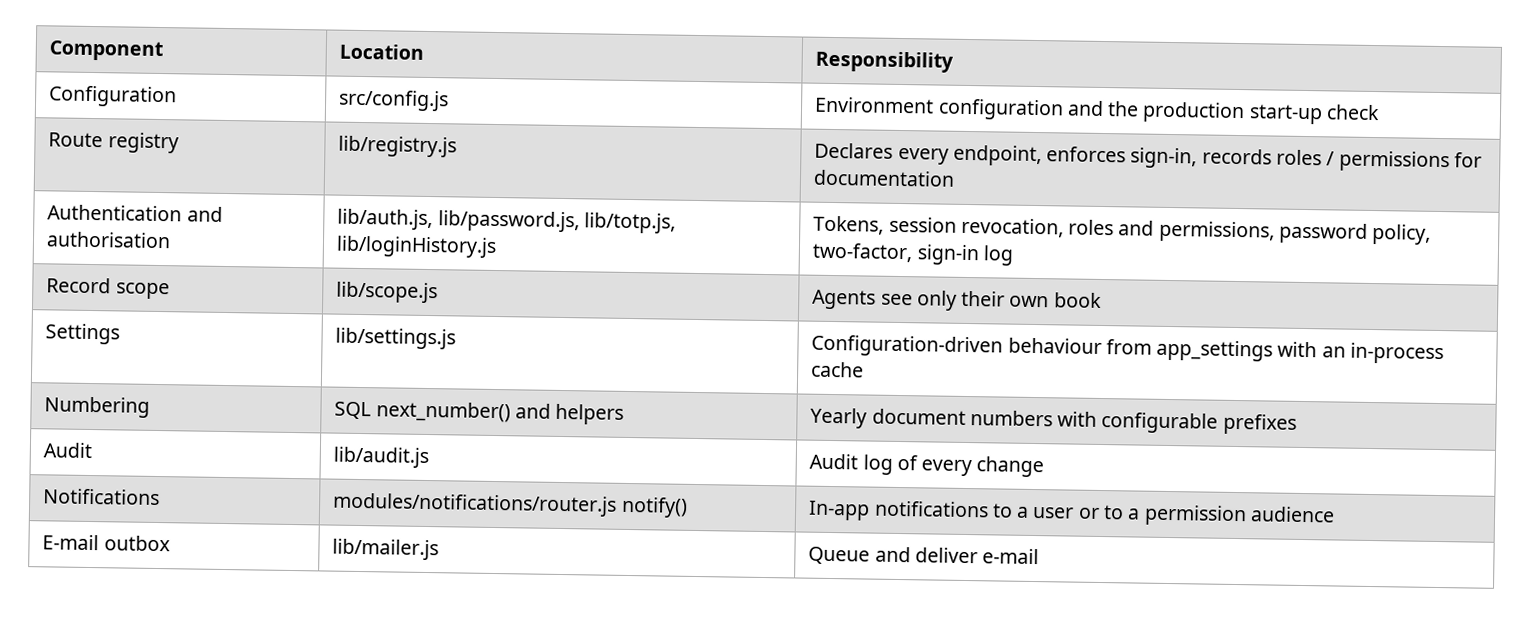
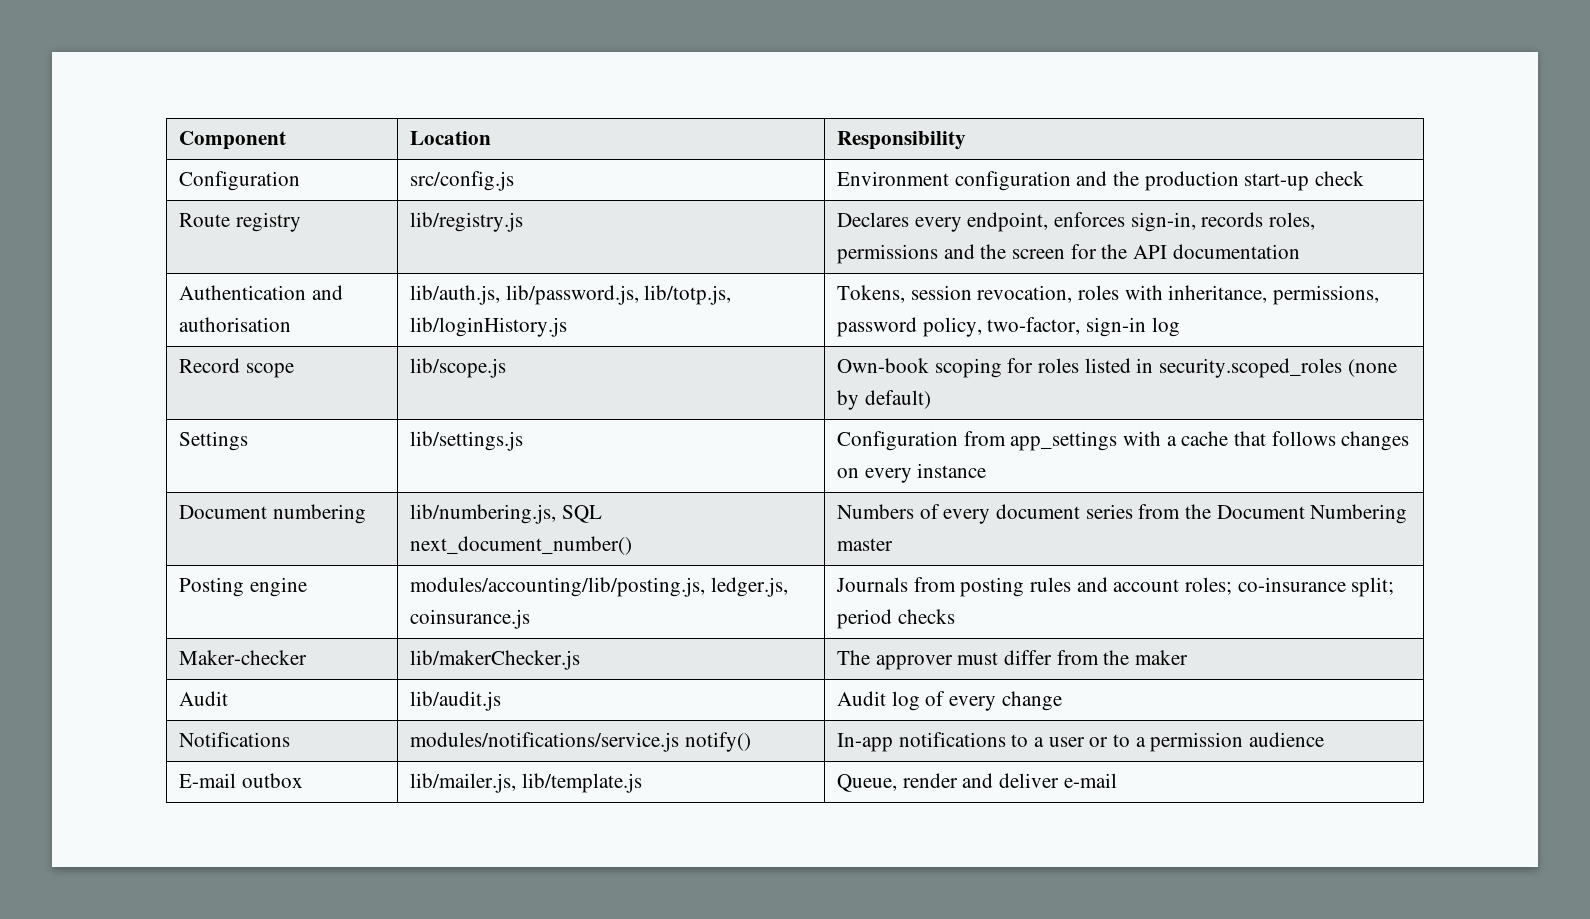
[1275,149,1482,173] roles / permissions for -> [1269,212,1316,230] [836,244,1168,264] roles, permissions and the screen for the API
[1118,220,1155,236] and -> [1124,285,1268,303] with inheritance,
[812,289,1102,311] Agents see only their own book -> [836,358,1397,378] [836,390,931,410] Own-book scoping for roles listed in security.scoped_roles (none by default)
[811,334,1102,358] Configuration-driven behaviour -> [836,431,958,451] Configuration
[1321,342,1444,365] an in-process -> [1166,436,1177,446] a
[44,396,151,418] [334,401,625,425] [810,407,1297,435] // Numbering | SQL next_number() and helpers | Yearly document numbers with configurable prefixes -> [1234,431,1410,451] [836,463,987,483] [178,504,366,524] [409,504,602,524] [409,536,632,555] [836,504,1408,524] [836,538,893,551] [178,577,307,597] [409,577,788,597] [409,609,530,629] [835,577,1395,597] [836,609,955,629] [178,650,307,665] [409,650,580,670] [836,650,1189,670] that follows changes on every instance // Document numbering | lib/numbering.js, SQL next_document_number() | Numbers of every document series from the Document Numbering master // Posting engine | modules/accounting/lib/posting.js, ledger.js, coinsurance.js | Journals from posting rules and account roles; co-insurance split; period checks // Maker-checker | lib/makerChecker.js | The approver must differ from the maker
[332,492,618,517] modules/notifications/router.js -> [409,732,679,752] modules/notifications/service.js
[332,538,440,561] [808,546,871,565] lib/mailer.js | Queue -> [409,773,642,793] [836,773,958,792] lib/mailer.js, lib/template.js | Queue, render

